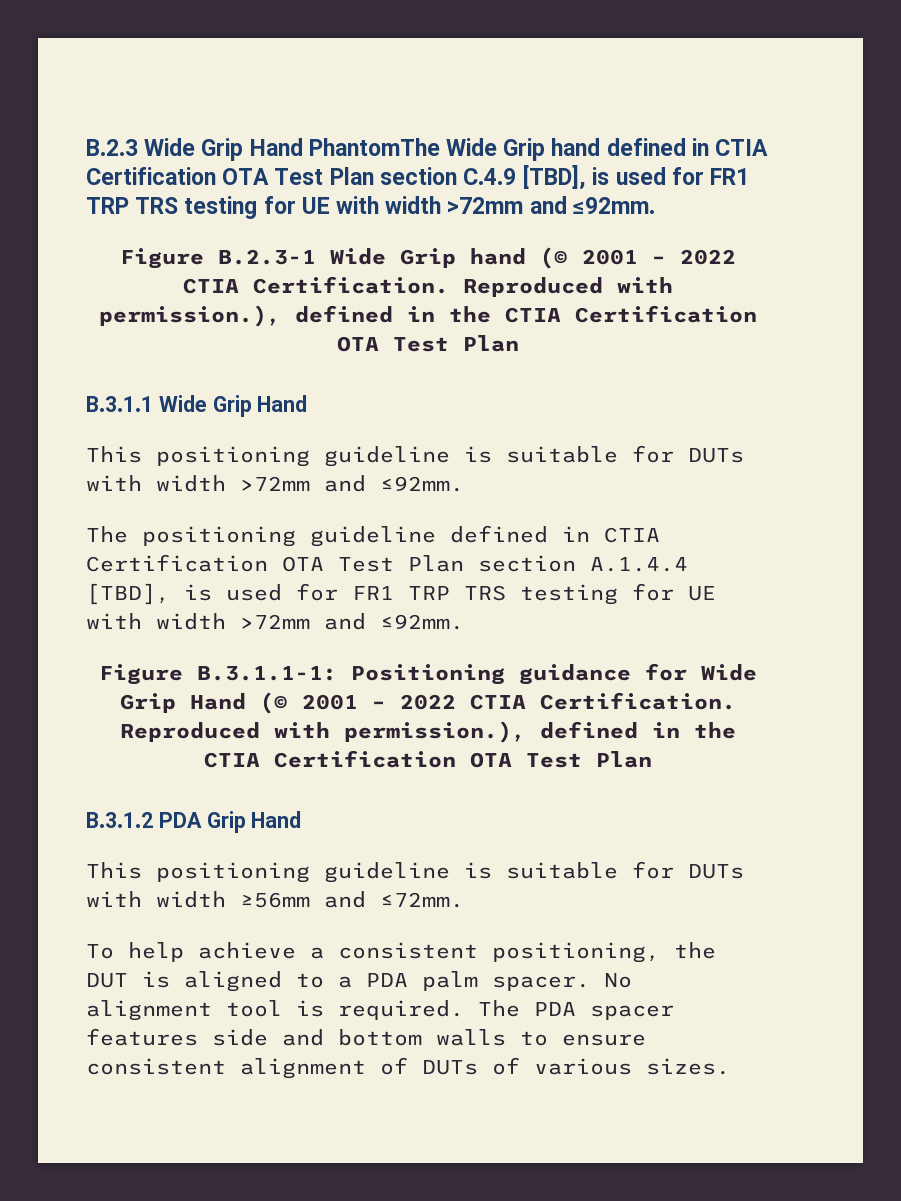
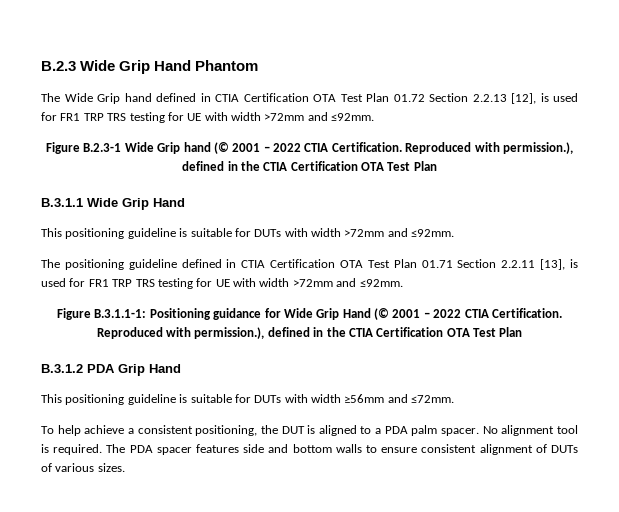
[308,138,440,156] PhantomThe -> [195,60,259,71] [41,93,60,102] Phantom // The
[379,165,587,190] section C.4.9 [TBD], -> [393,93,536,104] 01.72 Section 2.2.13 [12],
[478,555,688,572] [86,583,170,605] section A.1.4.4 [TBD], -> [421,259,566,270] 01.71 Section 2.2.11 [13],

